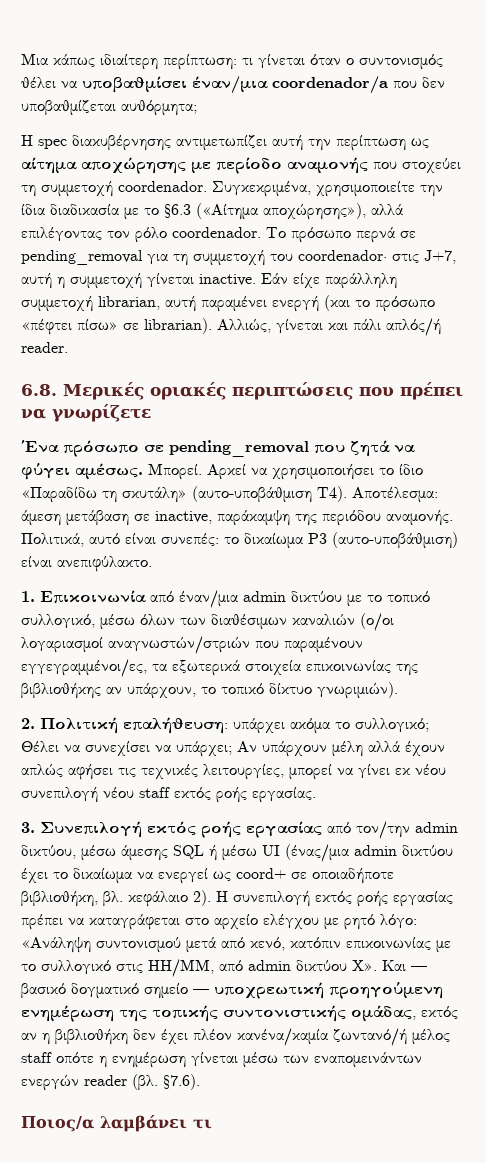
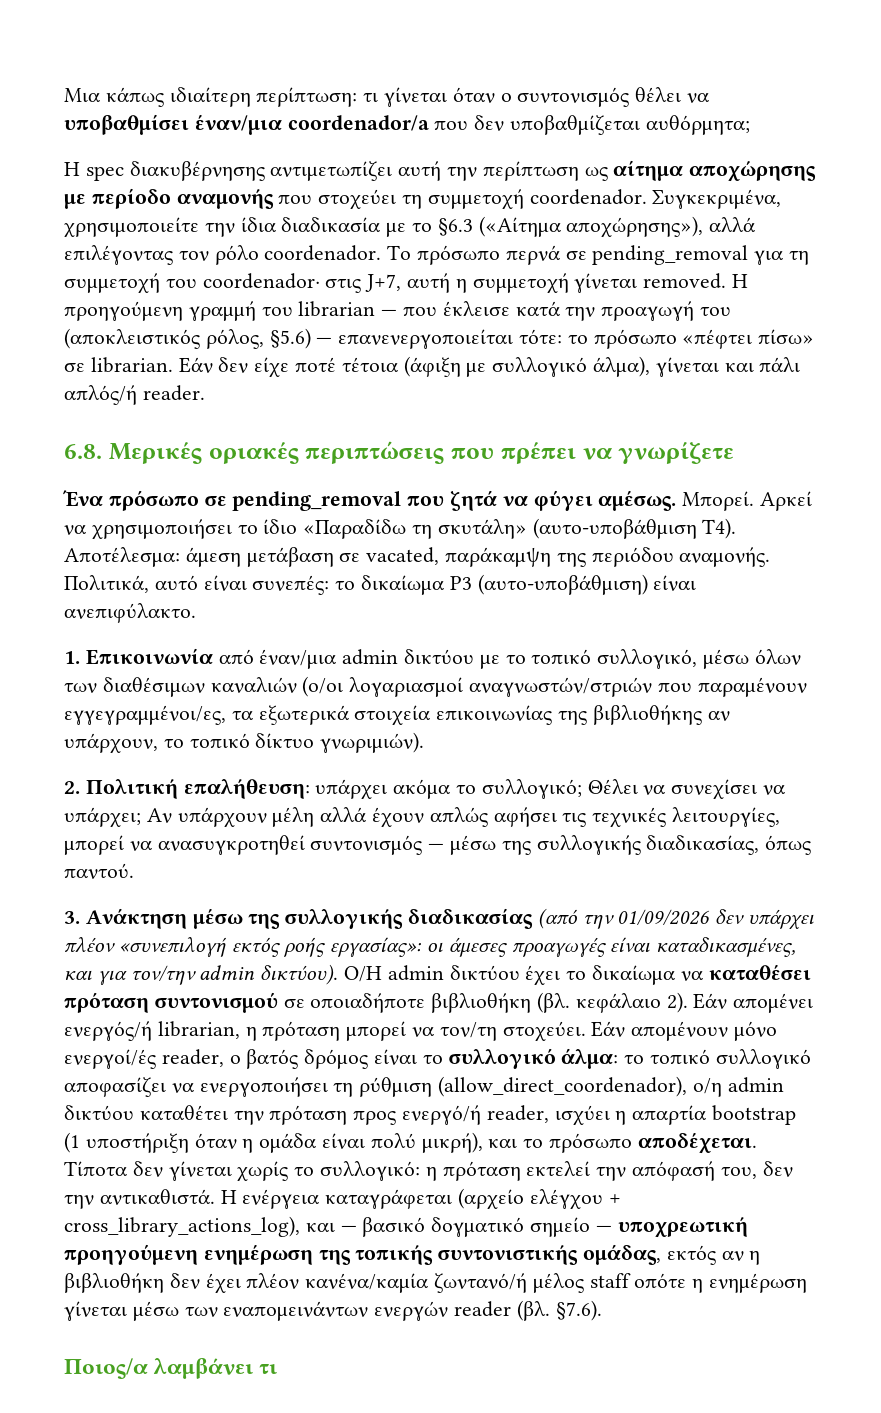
[199,273,397,289] [21,295,350,312] inactive. Εάν είχε παράλληλη συμμετοχή librarian, αυτή παραμένει ενεργή (και -> [643,273,749,289] [64,301,732,321] [64,328,563,349] removed. Η προηγούμενη γραμμή του librarian — που έκλεισε κατά την προαγωγή του (αποκλειστικός ρόλος, §5.6) — επανενεργοποιείται τότε:
[144,318,271,334] librarian). Αλλιώς, -> [90,356,651,378] librarian. Εάν δεν είχε ποτέ τέτοια (άφιξη με συλλογικό άλμα),
[155,511,212,524] inactive, -> [366,547,440,565] vacated,
[358,764,446,778] [21,787,316,803] [21,821,458,839] [21,844,349,862] γίνει εκ νέου συνεπιλογή νέου staff εκτός ροής εργασίας. // 3. Συνεπιλογή εκτός ροής εργασίας από τον/την admin δικτύου, μέσω άμεσης SQL ή μέσω UI (ένας/μια -> [157,835,812,855] [64,863,134,880] [64,908,815,930] [64,937,797,957] [64,964,383,985] ανασυγκροτηθεί συντονισμός — μέσω της συλλογικής διαδικασίας, όπως παντού. // 3. Ανάκτηση μέσω της συλλογικής διαδικασίας (από την 01/09/2026 δεν υπάρχει πλέον «συνεπιλογή εκτός ροής εργασίας»: οι άμεσες προαγωγές είναι καταδικασμένες, και για τον/την admin δικτύου). Ο/Η
[158,868,394,884] [21,890,453,907] [21,914,417,930] [21,937,451,953] [21,959,406,977] ενεργεί ως coord+ σε οποιαδήποτε βιβλιοθήκη, βλ. κεφάλαιο 2). Η συνεπιλογή εκτός ροής εργασίας πρέπει να καταγράφεται στο αρχείο ελέγχου με ρητό λόγο: «Ανάληψη συντονισμού μετά από κενό, κατόπιν επικοινωνίας με το συλλογικό στις ΗΗ/ΜΜ, από admin δικτύου X». Και -> [708,964,811,980] [64,992,814,1013] [64,1021,778,1042] [64,1048,811,1069] [64,1076,784,1097] [64,1105,797,1126] [64,1132,757,1154] [64,1161,793,1182] [64,1188,621,1210] [64,1216,335,1237] καταθέσει πρόταση συντονισμού σε οποιαδήποτε βιβλιοθήκη (βλ. κεφάλαιο 2). Εάν απομένει ενεργός/ή librarian, η πρόταση μπορεί να τον/τη στοχεύει. Εάν απομένουν μόνο ενεργοί/ές reader, ο βατός δρόμος είναι το συλλογικό άλμα: το τοπικό συλλογικό αποφασίζει να ενεργοποιήσει τη ρύθμιση (allow_direct_coordenador), ο/η admin δικτύου καταθέτει την πρόταση προς ενεργό/ή reader, ισχύει η απαρτία bootstrap (1 υποστήριξη όταν η ομάδα είναι πολύ μικρή), και το πρόσωπο αποδέχεται. Τίποτα δεν γίνεται χωρίς το συλλογικό: η πρόταση εκτελεί την απόφασή του, δεν την αντικαθιστά. Η ενέργεια καταγράφεται (αρχείο ελέγχου + cross_library_actions_log), και

